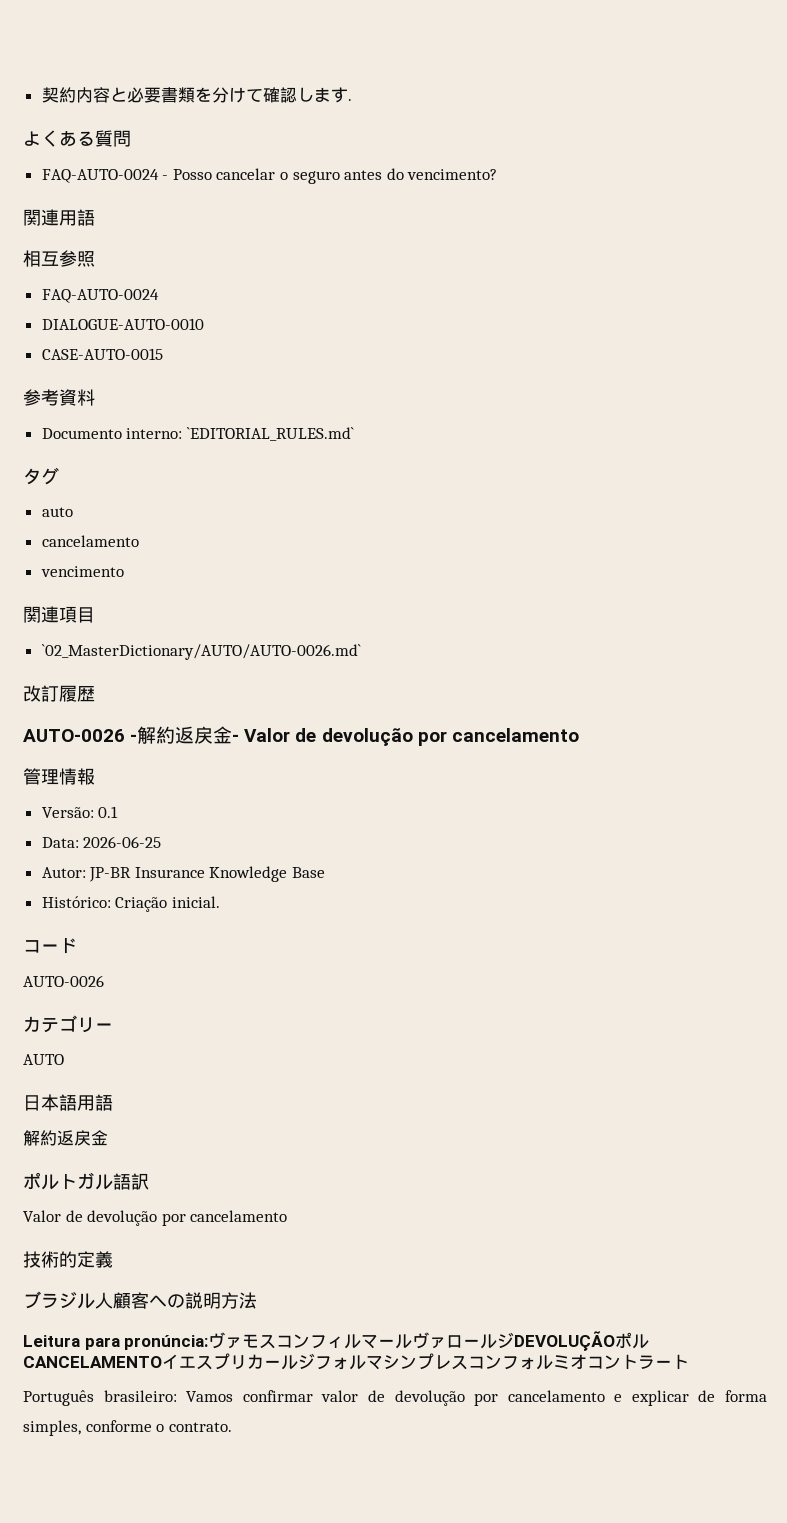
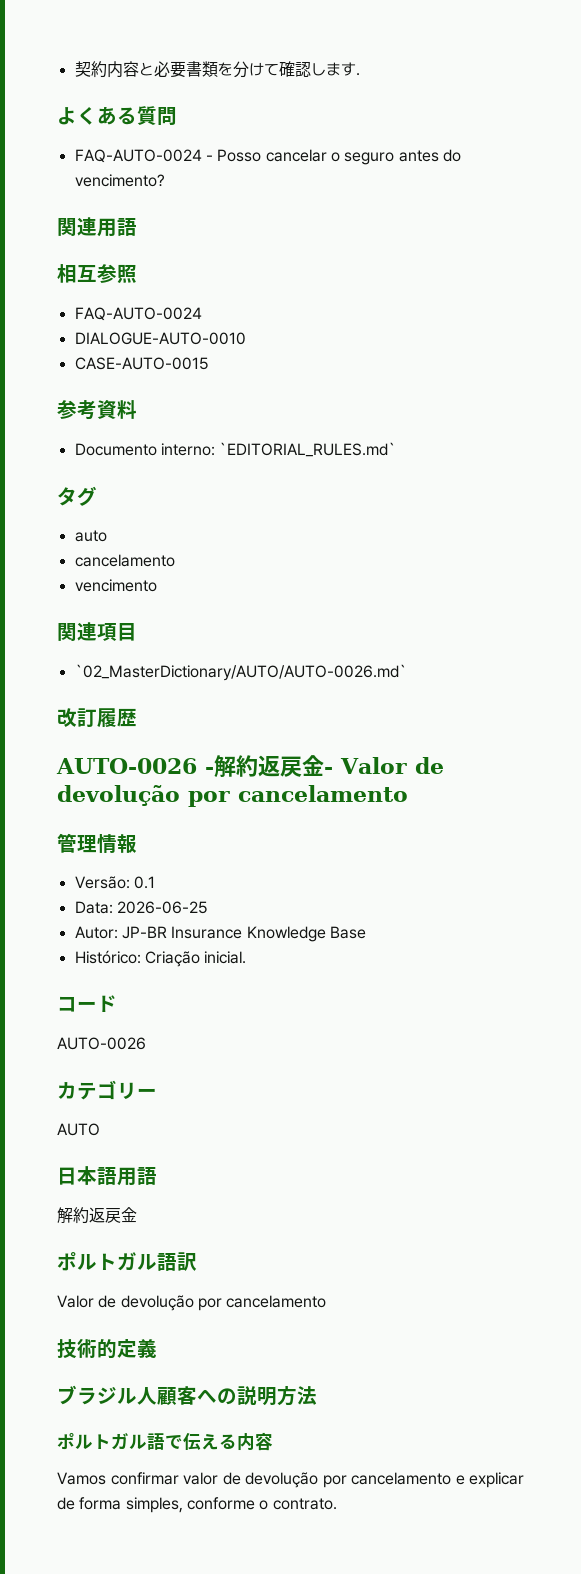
[23,1331,650,1351] [23,1353,689,1370] [23,1390,177,1406] Leitura para pronúncia:ヴァモスコンフィルマールヴァロールジDEVOLUÇÃOポルCANCELAMENTOイエスプリカールジフォルマシンプレスコンフォルミオコントラート // Português brasileiro: -> [57,1432,273,1451] ポルトガル語で伝える内容 //

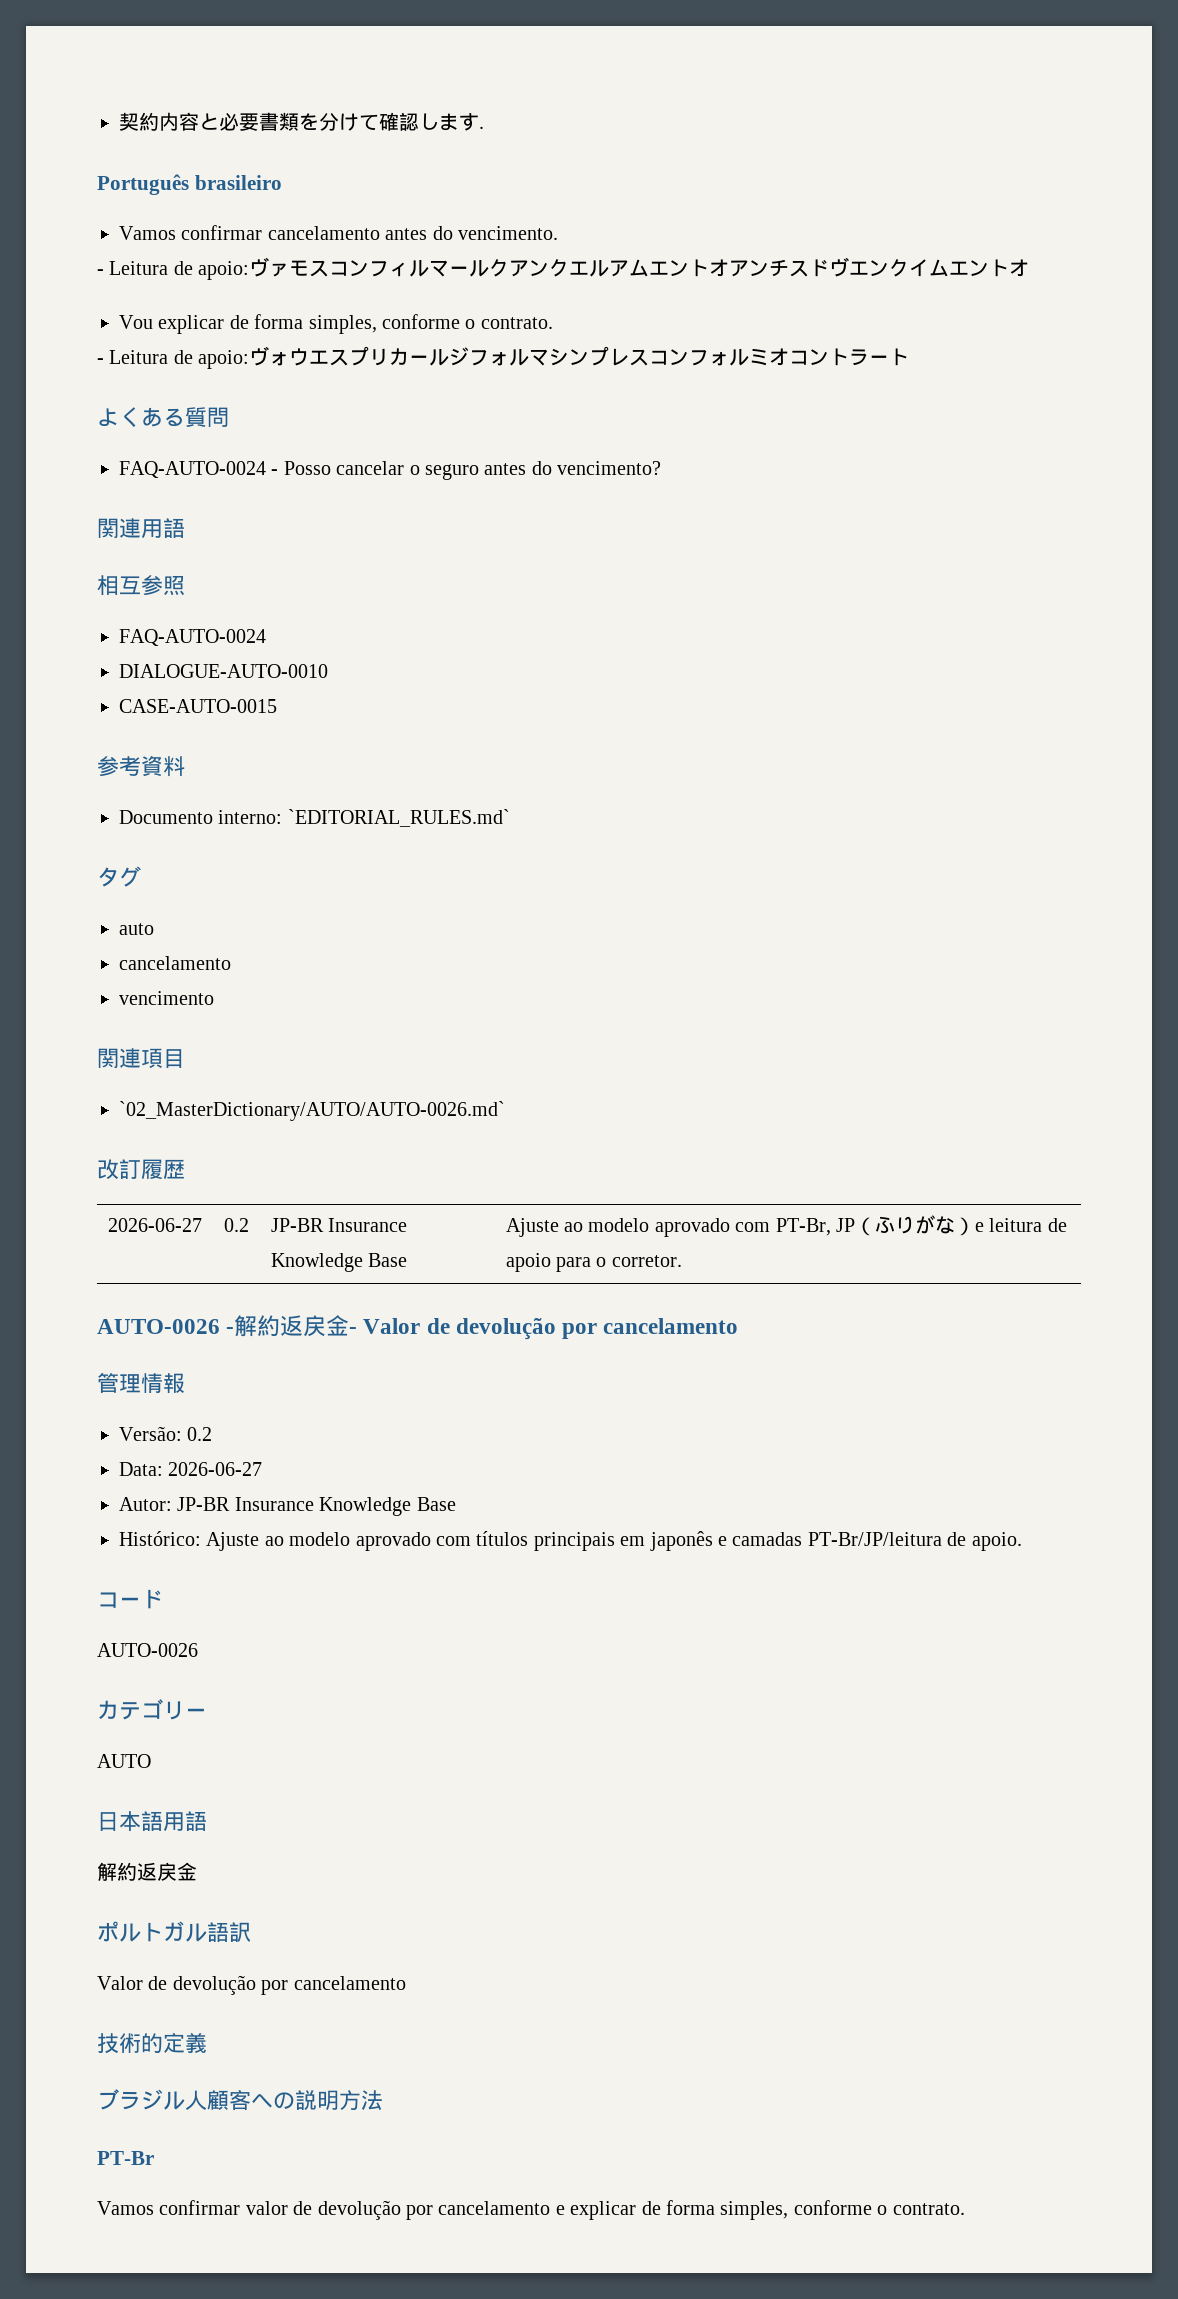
(360, 74) none -> [97,174,282,195] [119,225,558,240] [97,257,1030,280] [119,314,553,334] [97,346,910,369] // Português brasileiro // Vamos confirmar cancelamento antes do vencimento. // - Leitura de apoio:ヴァモスコンフィルマールクアンクエルアムエントオアンチスドヴエンクイムエントオ // Vou explicar de forma simples, conforme o contrato. // - Leitura de apoio:ヴォウエスプリカールジフォルマシンプレスコンフォルミオコントラート
(137, 717) none -> [107,1218,202,1232] [223,1218,249,1232] [270,1218,408,1232] [270,1253,408,1272] [505,1215,1067,1237] [505,1253,682,1272] // 2026-06-27 | 0.2 | JP-BR Insurance Knowledge Base | Ajuste ao modelo aprovado com PT-Br, JP（ふりがな）e leitura de apoio para o corretor.
[133,876,155,889] 0.1 -> [187,1427,213,1441] 0.2
[116,901,208,914] 2026-06-25 -> [168,1462,263,1476] 2026-06-27
[144,951,247,967] Criação inicial. -> [206,1531,1022,1551] Ajuste ao modelo aprovado com títulos principais em japonês e camadas PT-Br/JP/leitura de apoio.
[57,1432,273,1451] ポルトガル語で伝える内容 -> [97,2151,154,2165] PT-Br

